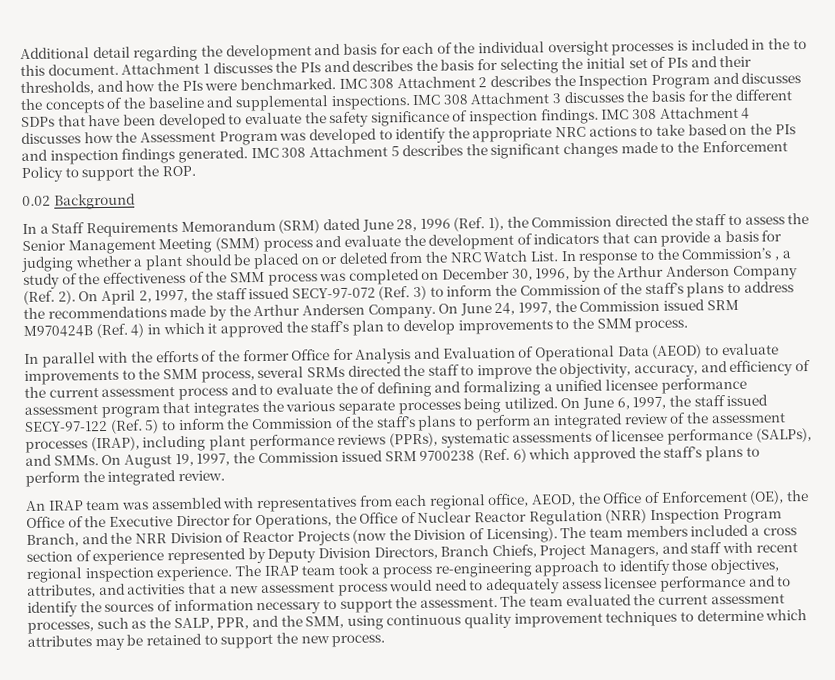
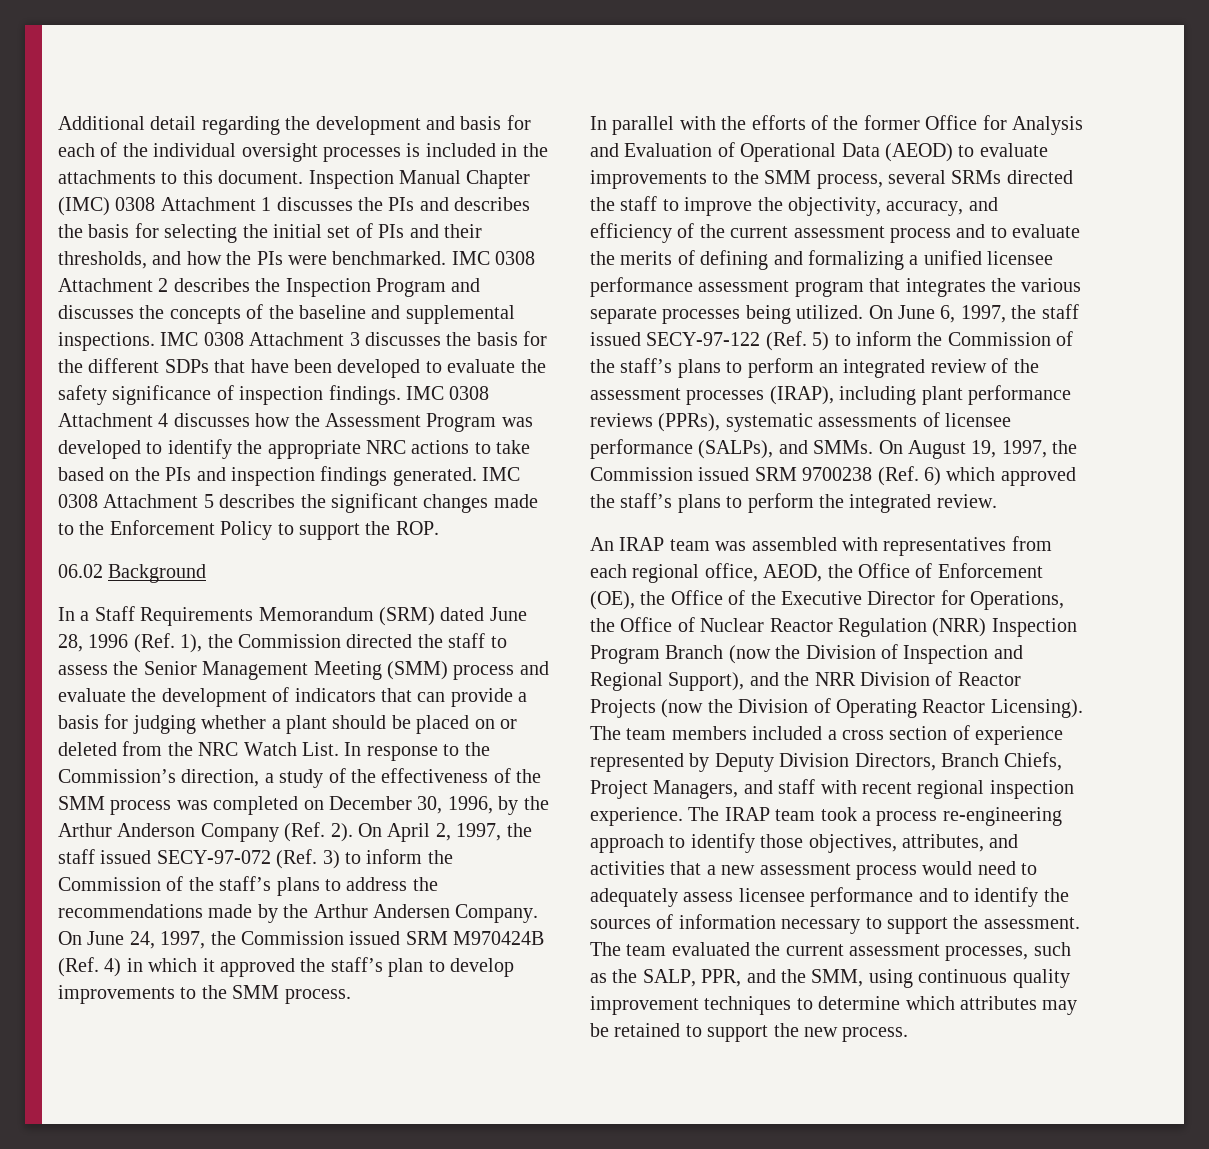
(790, 44) none -> [58,170,156,184] attachments
(119, 69) none -> [308,170,531,189] [58,197,156,216] Inspection Manual Chapter (IMC) 0308
[369,78,395,89] 308 -> [495,251,536,265] 0308
[442,94,469,105] 308 -> [203,332,244,346] 0308
[632,108,658,120] 308 -> [449,386,490,400] 0308
[281,147,307,158] 308 -> [58,494,98,508] 0308
[22,195,51,207] 0.02 -> [58,564,103,578] 06.02
[773,256,780,261] , -> [181,769,260,787] direction,
(358, 388) none -> [620,251,673,265] merits
[26,533,79,547] Branch, -> [665,644,1023,664] [590,672,745,691] Branch (now the Division of Inspection and Regional Support),
(486, 534) none -> [836,699,986,718] Operating Reactor

